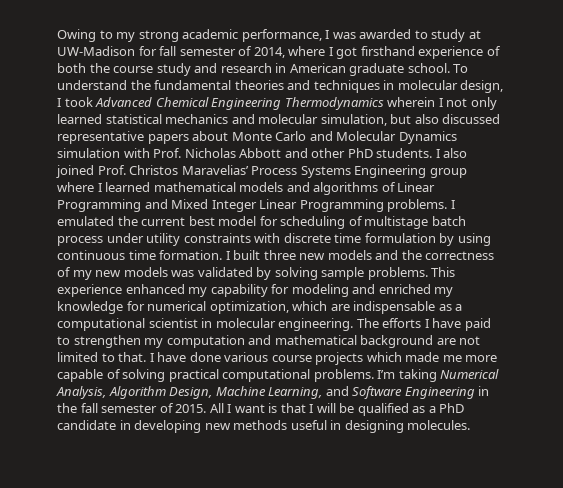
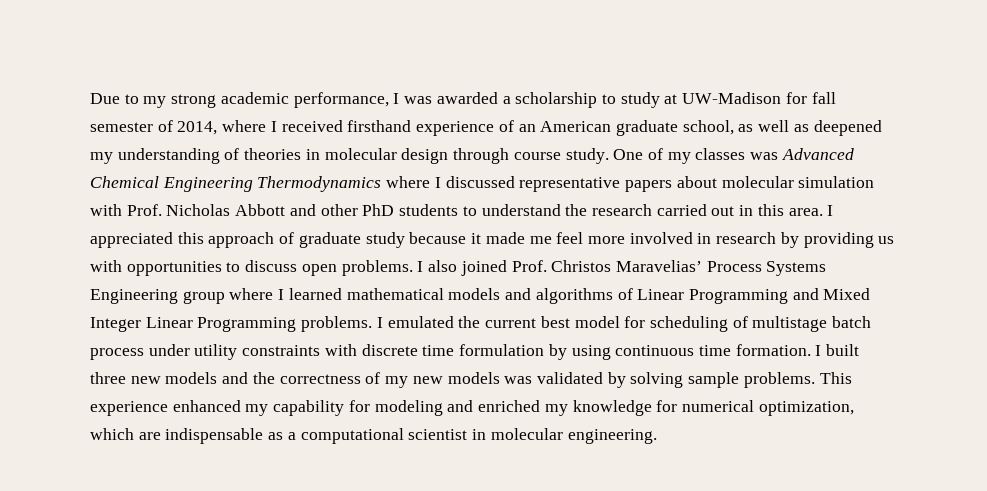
[57,29,96,42] Owing -> [90,93,120,104] Due
(412, 34) none -> [502,92,598,108] a scholarship
[336,47,358,59] got -> [281,120,343,132] received
[57,63,469,76] [57,80,504,93] [57,97,497,110] [57,114,501,126] [57,131,457,144] both the course study and research in American graduate school. To understand the fundamental theories and techniques in molecular design, I took Advanced Chemical Engineering Thermodynamics wherein I not only learned statistical mechanics and molecular simulation, but also discussed representative papers about Monte Carlo and Molecular Dynamics -> [518,120,882,136] [90,148,854,164] [90,176,794,192] an American graduate school, as well as deepened my understanding of theories in molecular design through course study. One of my classes was Advanced Chemical Engineering Thermodynamics where I discussed representative papers about molecular
[376,148,433,158] students. -> [399,204,834,216] [90,232,895,248] [90,260,413,276] students to understand the research carried out in this area. I appreciated this approach of graduate study because it made me feel more involved in research by providing us with opportunities to discuss open problems.
[356,318,491,331] [57,335,481,348] [57,352,498,365] [57,369,500,382] [56,386,490,399] [57,403,465,416] [57,420,471,433] The efforts I have paid to strengthen my computation and mathematical background are not limited to that. I have done various course projects which made me more capable of solving practical computational problems. I’m taking Numerical Analysis, Algorithm Design, Machine Learning, and Software Engineering in the fall semester of 2015. All I want is that I will be qualified as a PhD candidate in developing new methods useful in designing molecules. -> (657, 436) none

